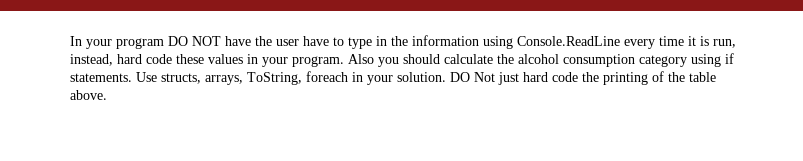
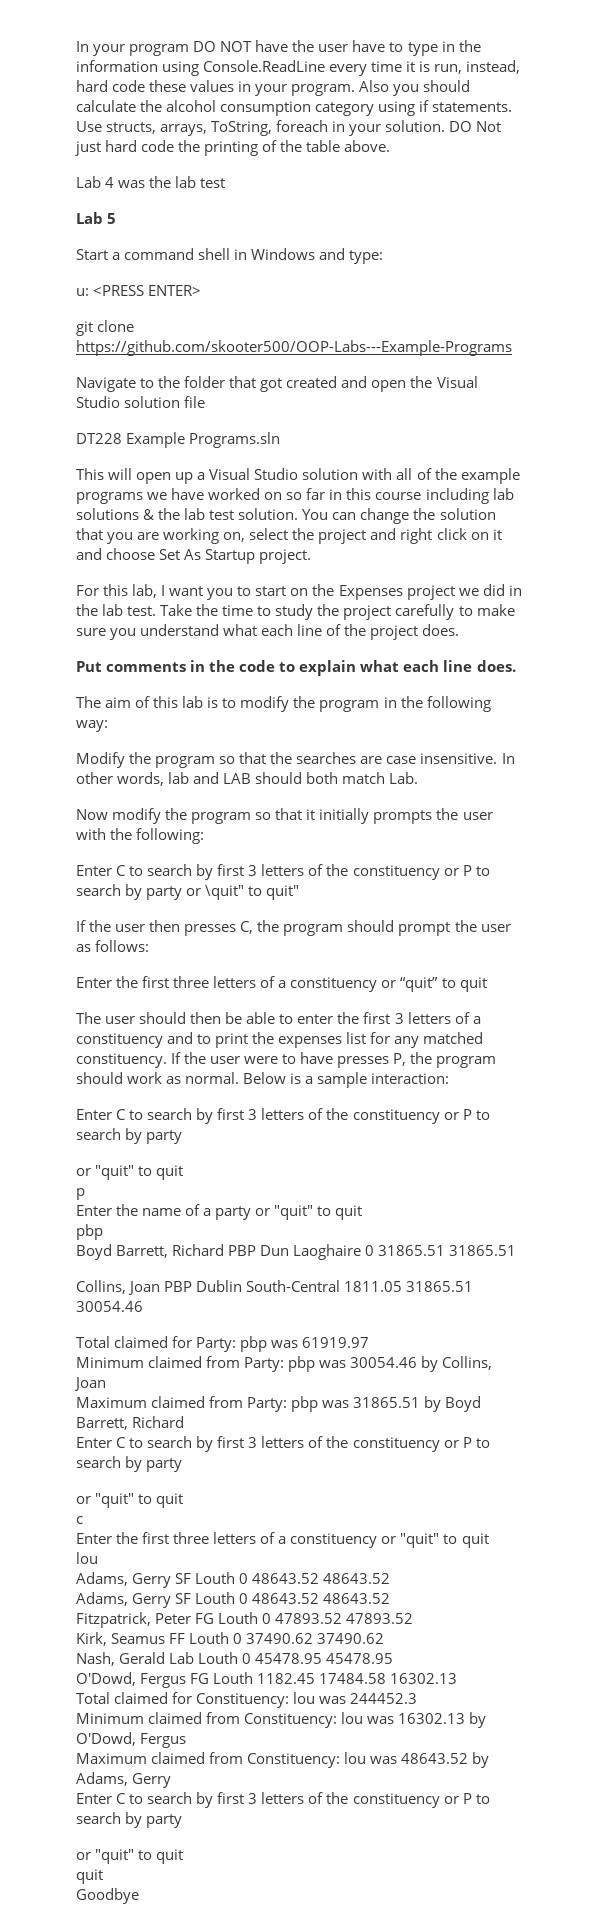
(107, 95) none -> [76,176,226,188] [76,212,117,224] [76,248,384,264] [76,285,202,296] [76,320,135,336] [76,340,512,356] [76,376,478,392] [76,396,206,408] [76,432,281,448] [76,468,520,484] [76,488,514,504] [76,508,496,524] [76,528,502,544] [76,548,312,564] [76,584,522,600] [76,604,515,620] [76,624,460,640] [76,660,516,676] [76,696,491,712] [76,720,108,732] [76,752,515,768] [76,772,419,786] [76,808,493,824] [76,828,205,844] [76,864,490,880] [76,884,300,900] [76,920,511,936] [76,940,150,952] [76,976,487,992] [76,1012,481,1024] [76,1032,484,1048] [76,1052,497,1068] [76,1072,450,1088] [76,1108,490,1124] [76,1128,183,1144] [76,1165,184,1180] [76,1188,85,1200] [76,1204,363,1220] [76,1224,103,1240] [76,1244,517,1260] [76,1280,474,1295] [76,1301,143,1312] [76,1336,370,1352] [76,1356,493,1372] [74,1377,106,1391] [76,1396,482,1412] [76,1416,185,1430] [76,1436,490,1452] [76,1456,183,1472] [76,1493,184,1508] [76,1516,83,1524] [76,1532,489,1548] [76,1552,98,1564] [76,1572,391,1588] [76,1592,391,1608] [76,1612,414,1628] [76,1632,385,1646] [76,1652,394,1666] [76,1672,458,1688] [76,1692,418,1708] [76,1712,487,1728] [76,1732,187,1748] [76,1752,490,1768] [76,1772,172,1788] [76,1792,490,1808] [76,1812,183,1828] [76,1849,184,1864] [76,1869,103,1884] [76,1888,139,1904] // Lab 4 was the lab test // Lab 5 // Start a command shell in Windows and type: // u: <PRESS ENTER> // git clone https://github.com/skooter500/OOP-Labs---Example-Programs // Navigate to the folder that got created and open the Visual Studio solution file // DT228 Example Programs.sln // This will open up a Visual Studio solution with all of the example programs we have worked on so far in this course including lab solutions & the lab test solution. You can change the solution that you are working on, select the project and right click on it and choose Set As Startup project. // For this lab, I want you to start on the Expenses project we did in the lab test. Take the time to study the project carefully to make sure you understand what each line of the project does. // Put comments in the code to explain what each line does. // The aim of this lab is to modify the program in the following way: // Modify the program so that the searches are case insensitive. In other words, lab and LAB should both match Lab. // Now modify the program so that it initially prompts the user with the following: // Enter C to search by first 3 letters of the constituency or P to search by party or \quit" to quit" // If the user then presses C, the program should prompt the user as follows: // Enter the first three letters of a constituency or “quit” to quit // The user should then be able to enter the first 3 letters of a constituency and to print the expenses list for any matched constituency. If the user were to have presses P, the program should work as normal. Below is a sample interaction: // Enter C to search by first 3 letters of the constituency or P to search by party // or "quit" to quit // p // Enter the name of a party or "quit" to quit // pbp // Boyd Barrett, Richard PBP Dun Laoghaire 0 31865.51 31865.51 // Collins, Joan PBP Dublin South-Central 1811.05 31865.51 30054.46 // Total claimed for Party: pbp was 61919.97 // Minimum claimed from Party: pbp was 30054.46 by Collins, Joan // Maximum claimed from Party: pbp was 31865.51 by Boyd Barrett, Richard // Enter C to search by first 3 letters of the constituency or P to search by party // or "quit" to quit // c // Enter the first three letters of a constituency or "quit" to quit // lou // Adams, Gerry SF Louth 0 48643.52 48643.52 // Adams, Gerry SF Louth 0 48643.52 48643.52 // Fitzpatrick, Peter FG Louth 0 47893.52 47893.52 // Kirk, Seamus FF Louth 0 37490.62 37490.62 // Nash, Gerald Lab Louth 0 45478.95 45478.95 // O'Dowd, Fergus FG Louth 1182.45 17484.58 16302.13 // Total claimed for Constituency: lou was 244452.3 // Minimum claimed from Constituency: lou was 16302.13 by O'Dowd, Fergus // Maximum claimed from Constituency: lou was 48643.52 by Adams, Gerry // Enter C to search by first 3 letters of the constituency or P to search by party // or "quit" to quit // quit // Goodbye

